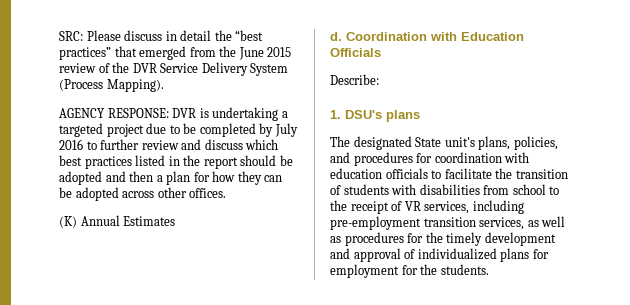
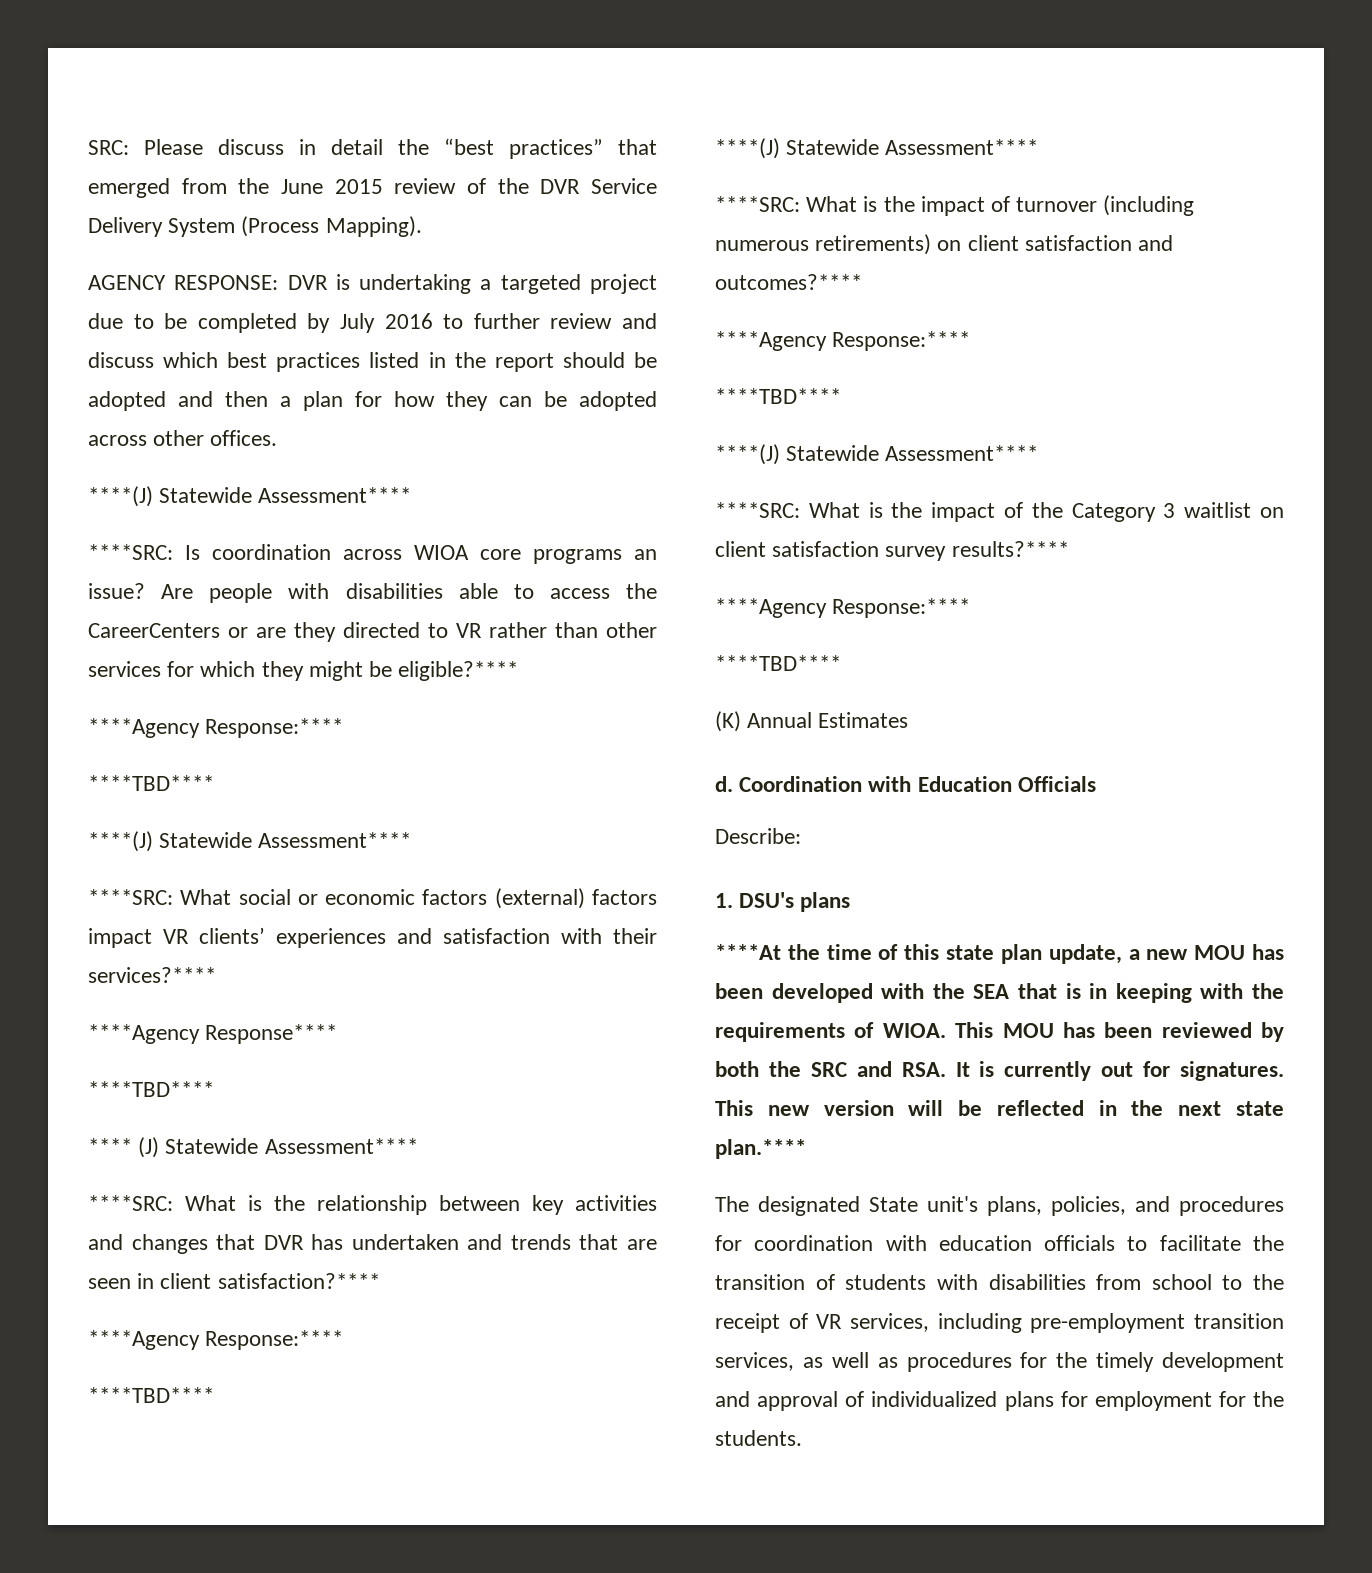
(227, 193) none -> [88,486,412,507] [88,544,657,564] [88,583,657,603] [88,622,657,642] [88,661,519,681] [88,718,344,738] [88,775,214,791] [88,831,412,852] [88,888,657,909] [88,927,657,948] [88,967,216,983] [88,1024,338,1044] [88,1081,214,1097] [88,1137,418,1158] [88,1195,657,1215] [88,1234,657,1254] [88,1273,380,1289] [88,1330,344,1350] [88,1387,214,1403] [715,138,1039,159] [715,195,1195,216] [715,234,1174,255] [715,274,862,290] [715,331,971,351] [715,388,841,404] [715,444,1039,465] [715,502,1284,522] [715,541,1069,561] [715,598,971,618] [715,655,841,671] // ****(J) Statewide Assessment**** // ****SRC: Is coordination across WIOA core programs an issue? Are people with disabilities able to access the CareerCenters or are they directed to VR rather than other services for which they might be eligible?**** // ****Agency Response:**** // ****TBD**** // ****(J) Statewide Assessment**** // ****SRC: What social or economic factors (external) factors impact VR clients’ experiences and satisfaction with their services?**** // ****Agency Response**** // ****TBD**** // **** (J) Statewide Assessment**** // ****SRC: What is the relationship between key activities and changes that DVR has undertaken and trends that are seen in client satisfaction?**** // ****Agency Response:**** // ****TBD**** // ****(J) Statewide Assessment**** // ****SRC: What is the impact of turnover (including numerous retirements) on client satisfaction and outcomes?**** // ****Agency Response:**** // ****TBD**** // ****(J) Statewide Assessment**** // ****SRC: What is the impact of the Category 3 waitlist on client satisfaction survey results?**** // ****Agency Response:**** // ****TBD****
(420, 116) none -> [715,944,1284,964] [715,983,1284,1003] [715,1022,1284,1042] [715,1061,1284,1081] [715,1100,1284,1116] [715,1139,806,1159] // ****At the time of this state plan update, a new MOU has been developed with the SEA that is in keeping with the requirements of WIOA. This MOU has been reviewed by both the SRC and RSA. It is currently out for signatures. This new version will be reflected in the next state plan.****

